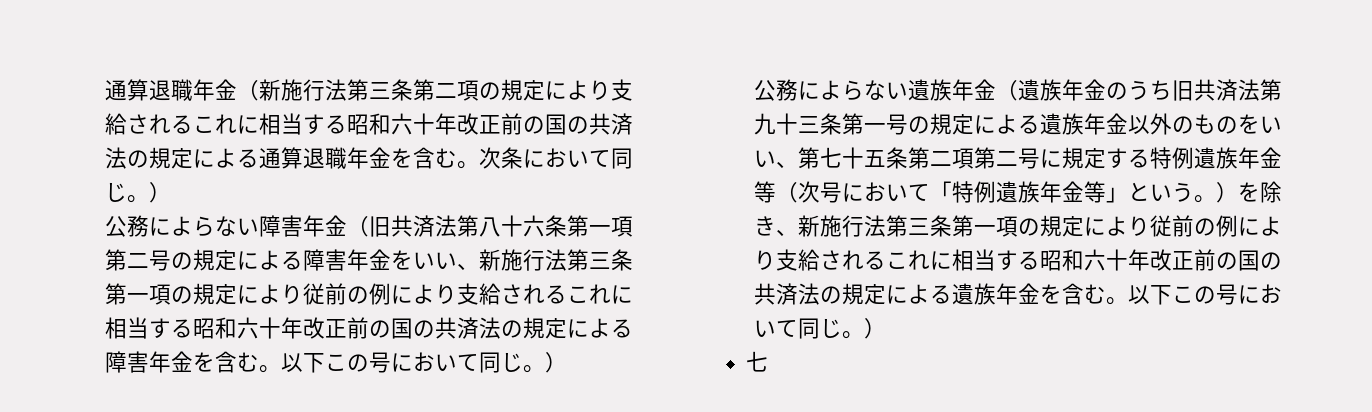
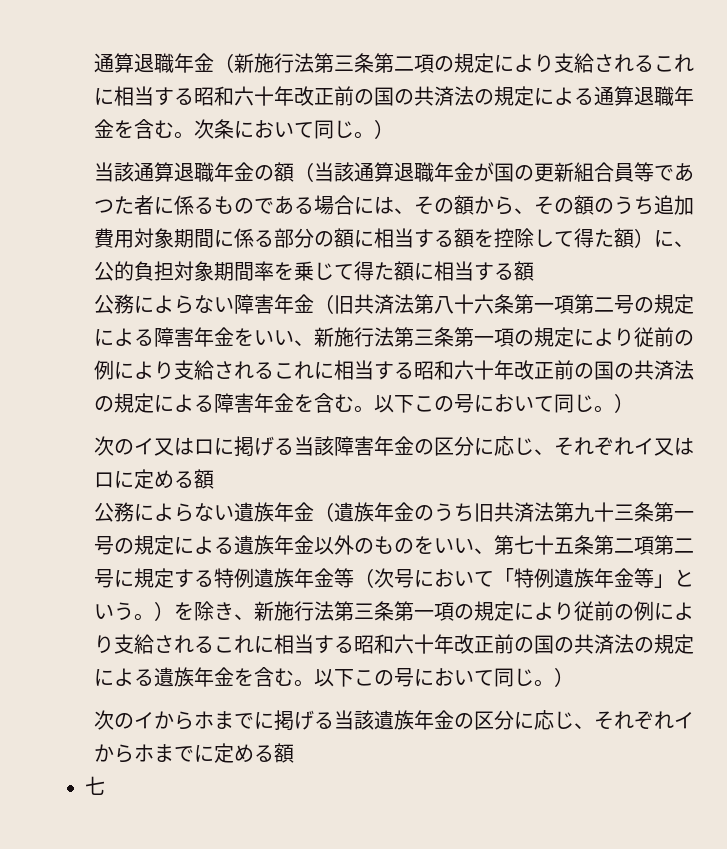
(172, 192) none -> [94,162,695,182] [94,195,695,215] [94,228,695,248] [94,261,535,281] // 当該通算退職年金の額（当該通算退職年金が国の更新組合員等であつた者に係るものである場合には、その額から、その額のうち追加費用対象期間に係る部分の額に相当する額を控除して得た額）に、公的負担対象期間率を乗じて得た額に相当する額
(568, 362) none -> [94,436,695,457] [94,469,215,489] // 次のイ又はロに掲げる当該障害年金の区分に応じ、それぞれイ又はロに定める額
(887, 328) none -> [94,710,695,731] [94,743,295,763] // 次のイからホまでに掲げる当該遺族年金の区分に応じ、それぞれイからホまでに定める額

